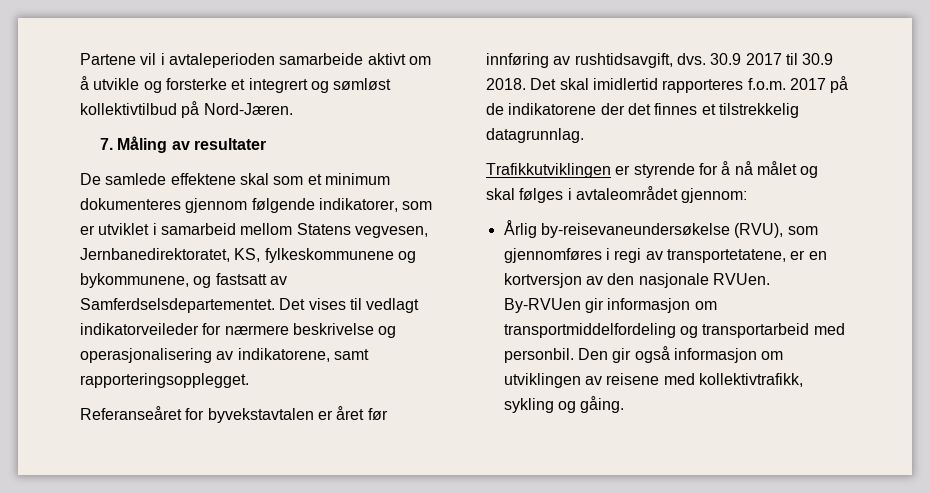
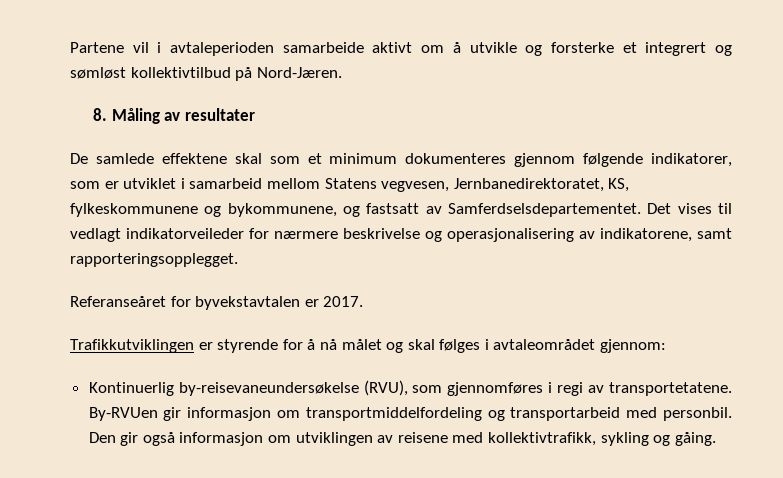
[99,138,113,150] 7. -> [93,108,108,121] 8.
[336,406,388,420] [486,53,834,68] [486,76,849,93] [486,103,799,118] [486,128,584,143] året før innføring av rushtidsavgift, dvs. 30.9 2017 til 30.9 2018. Det skal imidlertid rapporteres f.o.m. 2017 på de indikatorene der det finnes et tilstrekkelig datagrunnlag. -> [323,296,364,307] 2017.
[503,220,537,238] Årlig -> [88,382,174,396] Kontinuerlig
[666,249,827,263] [503,273,770,288] transportetatene, er en kortversjon av den nasjonale RVUen. -> [608,382,732,396] transportetatene.

